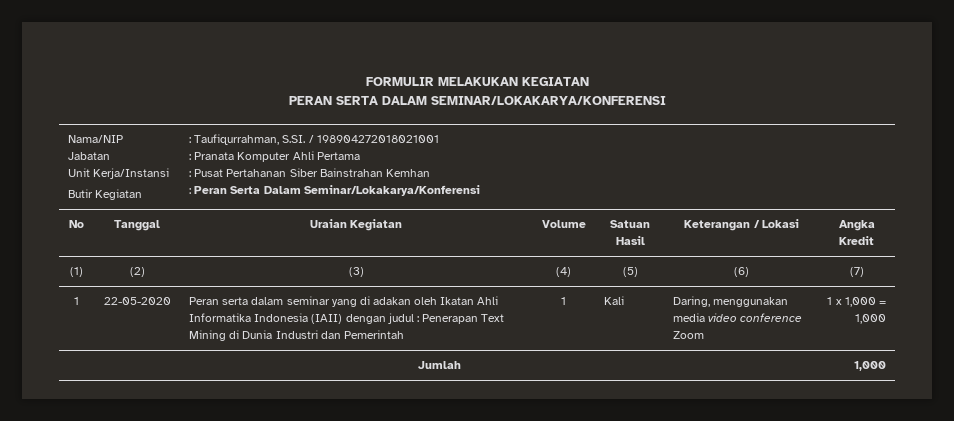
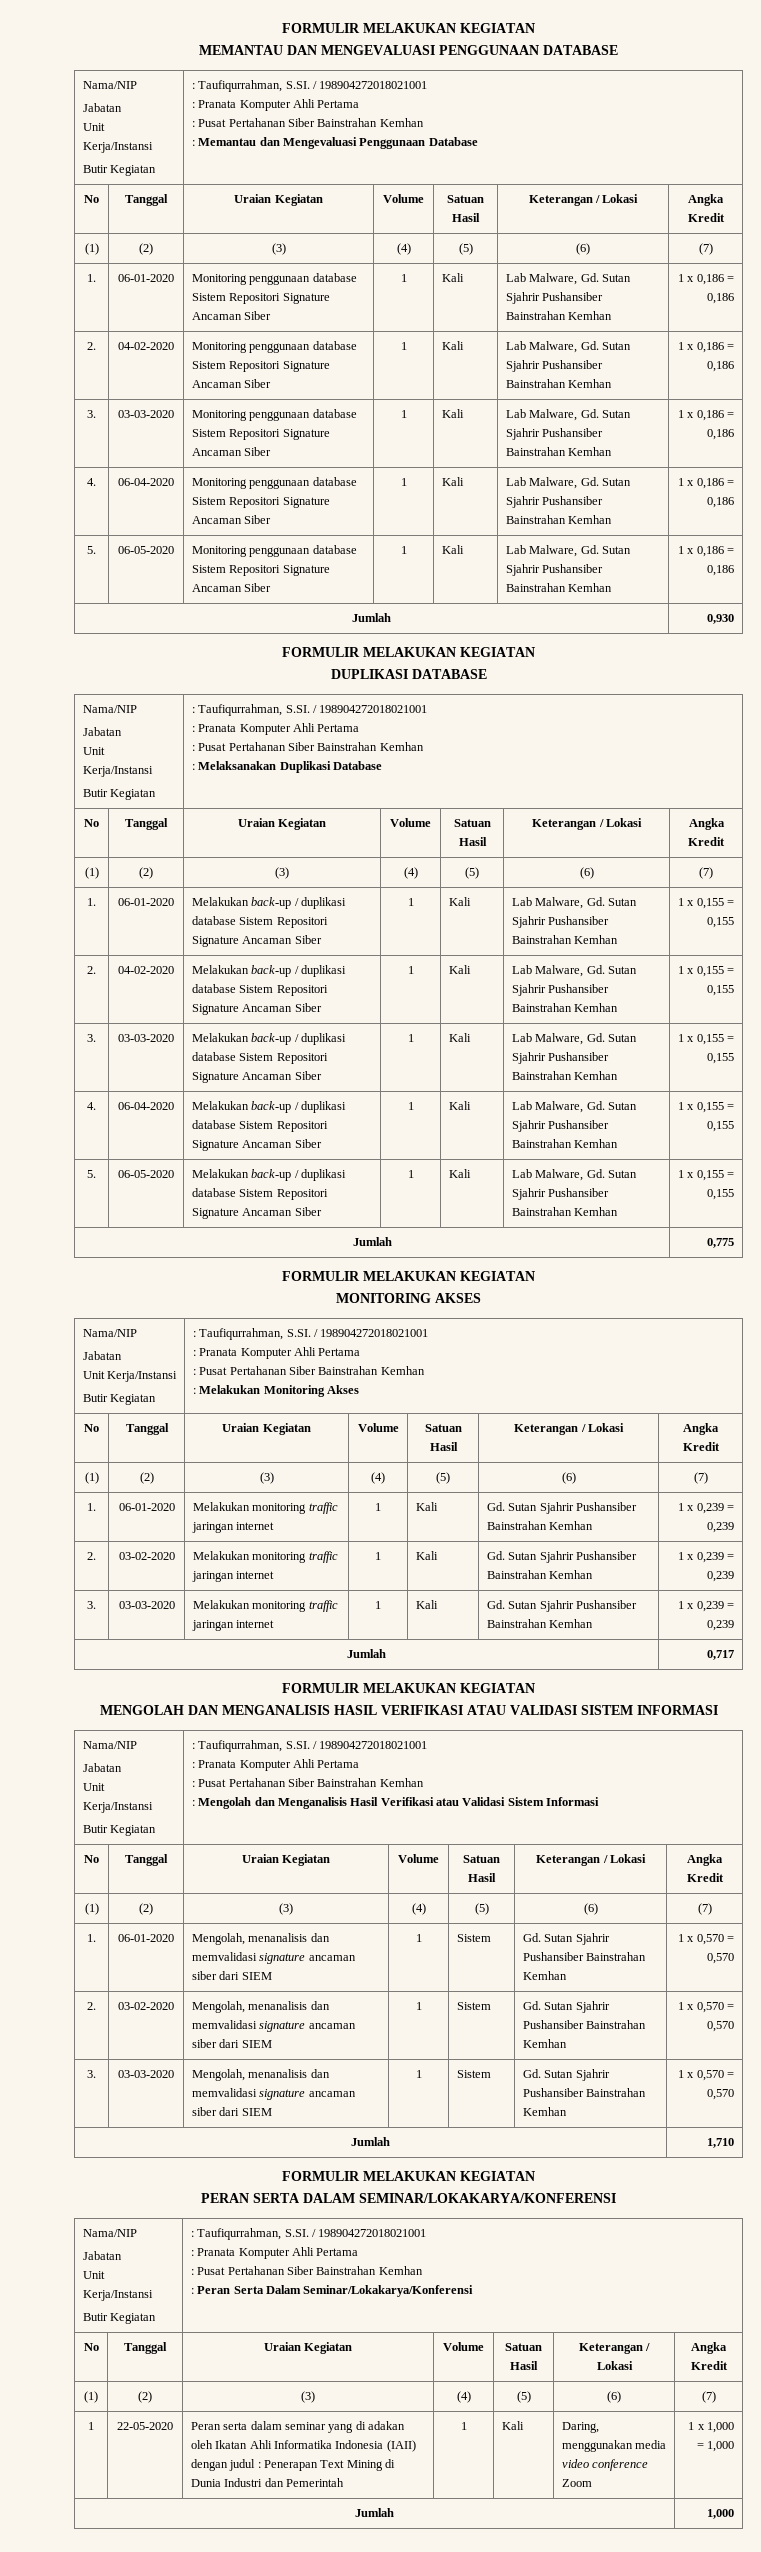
[365,77,589,86] FORMULIR MELAKUKAN KEGIATAN -> [282,23,535,33] [199,45,618,55] [82,81,137,89] [82,103,122,112] [82,123,105,131] [82,142,153,153] [82,165,157,176] [191,80,428,92] [191,99,360,111] [191,118,424,127] [191,137,478,149] [84,195,99,203] [125,194,168,206] [234,194,323,206] [383,194,424,203] [447,195,484,203] [452,213,480,222] [528,194,639,206] [688,194,724,206] [687,213,725,222] [84,243,99,255] [139,243,153,255] [271,243,286,255] [396,243,411,255] [458,243,473,255] [576,243,590,255] [698,243,713,255] [87,274,96,282] [118,274,174,282] [191,273,357,285] [191,293,330,304] [191,311,272,320] [400,274,407,282] [441,273,464,282] [505,273,631,285] [505,292,604,304] [505,311,613,320] [678,274,735,285] [707,293,735,304] [87,342,96,350] [118,342,174,350] [191,341,357,353] [191,361,330,372] [191,379,272,388] [400,342,407,350] [441,341,464,350] [505,341,631,353] [505,360,604,372] [505,379,613,388] [678,342,735,353] [707,361,735,372] [87,410,96,418] [118,410,174,418] [191,409,357,421] [191,429,330,440] [191,447,272,456] [400,410,407,418] [441,409,464,418] [505,409,631,421] [505,428,604,440] [505,447,613,456] [678,410,735,421] [707,429,735,440] [87,478,96,486] [118,478,174,486] [191,477,357,489] [191,497,330,508] [191,515,272,524] [400,478,407,486] [441,477,464,486] [505,477,631,489] [505,496,604,508] [505,515,613,524] [678,478,735,489] [707,497,735,508] [87,546,96,554] [118,546,174,554] [191,545,357,557] [191,565,330,576] [191,583,272,592] [400,546,407,554] [441,545,464,554] [505,545,631,557] [505,564,604,576] [505,583,613,592] [678,546,735,557] [707,565,735,576] [352,613,391,622] [707,614,735,624] [282,647,535,657] [330,669,487,679] [82,705,137,713] [82,727,122,736] [82,747,105,755] [82,766,153,777] [82,789,157,800] [191,704,428,716] [191,723,360,735] [191,742,424,751] [191,761,382,773] [84,819,99,827] [125,818,168,830] [237,818,327,830] [390,818,431,827] [453,819,491,827] [458,837,487,846] [532,818,642,830] [688,818,725,830] [688,837,725,846] [84,867,99,879] [139,867,153,879] [275,867,289,879] [403,867,418,879] [465,867,479,879] [579,867,594,879] [699,867,713,879] [87,898,96,906] [118,898,174,906] [191,897,346,909] [191,916,328,928] [191,935,322,947] [407,898,414,906] [448,897,471,906] [511,897,637,909] [511,916,610,928] [511,935,619,944] [678,898,735,909] [707,917,735,928] [87,966,96,974] [118,966,174,974] [191,965,346,977] [191,984,328,996] [191,1003,322,1015] [407,966,414,974] [448,965,471,974] [511,965,637,977] [511,984,610,996] [511,1003,619,1012] [678,966,735,977] [707,985,735,996] [87,1034,96,1042] [118,1034,174,1042] [191,1033,346,1045] [191,1052,328,1064] [191,1071,322,1083] [407,1034,414,1042] [448,1033,471,1042] [511,1033,637,1045] [511,1052,610,1064] [511,1071,619,1080] [678,1034,735,1045] [707,1053,735,1064] [87,1102,96,1110] [118,1102,174,1110] [191,1101,346,1113] [191,1120,328,1132] [191,1139,322,1151] [407,1102,414,1110] [448,1101,471,1110] [511,1101,637,1113] [511,1120,610,1132] [511,1139,619,1148] [678,1102,735,1113] [707,1121,735,1132] [87,1170,96,1178] [118,1170,174,1178] [191,1169,346,1181] [191,1188,328,1200] [191,1207,322,1219] [407,1170,414,1178] [448,1169,471,1178] [511,1169,637,1181] [511,1188,610,1200] [511,1207,619,1216] [678,1170,735,1181] [707,1189,735,1200] [352,1237,392,1246] [707,1238,735,1248] [282,1271,535,1281] [336,1293,481,1303] [82,1329,137,1337] [82,1351,122,1360] [82,1371,178,1382] [82,1394,157,1405] [192,1328,429,1340] [192,1347,361,1359] [192,1366,425,1375] [192,1385,359,1397] [84,1424,99,1432] [125,1423,169,1435] [222,1423,311,1435] [357,1423,399,1432] [424,1424,462,1432] [429,1442,458,1451] [514,1423,624,1435] [683,1423,719,1435] [682,1442,720,1451] [84,1472,99,1484] [139,1472,154,1484] [259,1472,274,1484] [371,1472,385,1484] [436,1472,450,1484] [561,1472,576,1484] [693,1472,708,1484] [87,1503,96,1511] [118,1503,175,1511] [192,1502,338,1514] [191,1522,275,1533] [375,1503,381,1511] [415,1502,438,1511] [486,1502,637,1514] [486,1521,594,1530] [678,1503,735,1514] [707,1522,735,1533] [87,1552,96,1560] [118,1552,175,1560] [192,1551,338,1563] [191,1571,275,1582] [375,1552,381,1560] [415,1551,438,1560] [486,1551,637,1563] [486,1570,594,1579] [678,1552,735,1563] [707,1571,735,1582] [87,1601,96,1609] [118,1601,175,1609] [192,1600,338,1612] [191,1620,275,1631] [375,1601,381,1609] [415,1600,438,1609] [486,1600,637,1612] [486,1619,594,1628] [678,1601,735,1612] [707,1620,735,1631] [347,1649,386,1658] [707,1650,735,1660] [282,1683,535,1693] [99,1705,718,1715] [82,1741,137,1749] [82,1763,122,1772] [82,1783,105,1791] [82,1802,153,1813] [82,1825,157,1836] [191,1740,428,1752] [191,1759,360,1771] [191,1778,424,1787] [191,1797,600,1809] [84,1855,99,1863] [125,1854,168,1866] [241,1854,331,1866] [398,1854,439,1863] [463,1855,500,1863] [468,1873,496,1882] [536,1854,646,1866] [687,1854,723,1866] [686,1873,724,1882] [84,1903,99,1915] [139,1903,153,1915] [279,1903,293,1915] [411,1903,426,1915] [474,1903,489,1915] [583,1903,598,1915] [697,1903,712,1915] [87,1934,96,1942] [118,1934,174,1942] [191,1933,330,1945] [191,1952,356,1964] [191,1971,272,1980] [415,1934,422,1942] [456,1934,491,1942] [522,1933,610,1945] [522,1952,647,1961] [522,1971,567,1980] [678,1934,735,1945] [707,1953,735,1964] [87,2002,96,2010] [118,2002,174,2010] [191,2001,330,2013] [191,2020,356,2032] [191,2039,272,2048] [415,2002,422,2010] [456,2002,491,2010] [522,2001,610,2013] [522,2020,647,2029] [522,2039,567,2048] [678,2002,735,2013] [707,2021,735,2032] [87,2070,96,2078] [118,2070,174,2078] [191,2069,330,2081] [191,2088,356,2100] [191,2107,272,2116] [415,2070,422,2078] [456,2070,491,2078] [522,2069,610,2081] [522,2088,647,2097] [522,2107,567,2116] [678,2070,735,2081] [707,2089,735,2100] [351,2137,390,2146] [707,2138,735,2148] [282,2171,535,2181] FORMULIR MELAKUKAN KEGIATAN // MEMANTAU DAN MENGEVALUASI PENGGUNAAN DATABASE // Nama/NIP // Jabatan // Unit Kerja/Instansi // Butir Kegiatan | : Taufiqurrahman, S.SI. / 198904272018021001 // : Pranata Komputer Ahli Pertama // : Pusat Pertahanan Siber Bainstrahan Kemhan // : Memantau dan Mengevaluasi Penggunaan Database // No | Tanggal | Uraian Kegiatan | Volume | Satuan Hasil | Keterangan / Lokasi | Angka Kredit // (1) | (2) | (3) | (4) | (5) | (6) | (7) // 1. | 06-01-2020 | Monitoring penggunaan database Sistem Repositori Signature Ancaman Siber | 1 | Kali | Lab Malware, Gd. Sutan Sjahrir Pushansiber Bainstrahan Kemhan | 1 x 0,186 = 0,186 // 2. | 04-02-2020 | Monitoring penggunaan database Sistem Repositori Signature Ancaman Siber | 1 | Kali | Lab Malware, Gd. Sutan Sjahrir Pushansiber Bainstrahan Kemhan | 1 x 0,186 = 0,186 // 3. | 03-03-2020 | Monitoring penggunaan database Sistem Repositori Signature Ancaman Siber | 1 | Kali | Lab Malware, Gd. Sutan Sjahrir Pushansiber Bainstrahan Kemhan | 1 x 0,186 = 0,186 // 4. | 06-04-2020 | Monitoring penggunaan database Sistem Repositori Signature Ancaman Siber | 1 | Kali | Lab Malware, Gd. Sutan Sjahrir Pushansiber Bainstrahan Kemhan | 1 x 0,186 = 0,186 // 5. | 06-05-2020 | Monitoring penggunaan database Sistem Repositori Signature Ancaman Siber | 1 | Kali | Lab Malware, Gd. Sutan Sjahrir Pushansiber Bainstrahan Kemhan | 1 x 0,186 = 0,186 // Jumlah | 0,930 // FORMULIR MELAKUKAN KEGIATAN // DUPLIKASI DATABASE // Nama/NIP // Jabatan // Unit Kerja/Instansi // Butir Kegiatan | : Taufiqurrahman, S.SI. / 198904272018021001 // : Pranata Komputer Ahli Pertama // : Pusat Pertahanan Siber Bainstrahan Kemhan // : Melaksanakan Duplikasi Database // No | Tanggal | Uraian Kegiatan | Volume | Satuan Hasil | Keterangan / Lokasi | Angka Kredit // (1) | (2) | (3) | (4) | (5) | (6) | (7) // 1. | 06-01-2020 | Melakukan back-up / duplikasi database Sistem Repositori Signature Ancaman Siber | 1 | Kali | Lab Malware, Gd. Sutan Sjahrir Pushansiber Bainstrahan Kemhan | 1 x 0,155 = 0,155 // 2. | 04-02-2020 | Melakukan back-up / duplikasi database Sistem Repositori Signature Ancaman Siber | 1 | Kali | Lab Malware, Gd. Sutan Sjahrir Pushansiber Bainstrahan Kemhan | 1 x 0,155 = 0,155 // 3. | 03-03-2020 | Melakukan back-up / duplikasi database Sistem Repositori Signature Ancaman Siber | 1 | Kali | Lab Malware, Gd. Sutan Sjahrir Pushansiber Bainstrahan Kemhan | 1 x 0,155 = 0,155 // 4. | 06-04-2020 | Melakukan back-up / duplikasi database Sistem Repositori Signature Ancaman Siber | 1 | Kali | Lab Malware, Gd. Sutan Sjahrir Pushansiber Bainstrahan Kemhan | 1 x 0,155 = 0,155 // 5. | 06-05-2020 | Melakukan back-up / duplikasi database Sistem Repositori Signature Ancaman Siber | 1 | Kali | Lab Malware, Gd. Sutan Sjahrir Pushansiber Bainstrahan Kemhan | 1 x 0,155 = 0,155 // Jumlah | 0,775 // FORMULIR MELAKUKAN KEGIATAN // MONITORING AKSES // Nama/NIP // Jabatan // Unit Kerja/Instansi // Butir Kegiatan | : Taufiqurrahman, S.SI. / 198904272018021001 // : Pranata Komputer Ahli Pertama // : Pusat Pertahanan Siber Bainstrahan Kemhan // : Melakukan Monitoring Akses // No | Tanggal | Uraian Kegiatan | Volume | Satuan Hasil | Keterangan / Lokasi | Angka Kredit // (1) | (2) | (3) | (4) | (5) | (6) | (7) // 1. | 06-01-2020 | Melakukan monitoring traffic jaringan internet | 1 | Kali | Gd. Sutan Sjahrir Pushansiber Bainstrahan Kemhan | 1 x 0,239 = 0,239 // 2. | 03-02-2020 | Melakukan monitoring traffic jaringan internet | 1 | Kali | Gd. Sutan Sjahrir Pushansiber Bainstrahan Kemhan | 1 x 0,239 = 0,239 // 3. | 03-03-2020 | Melakukan monitoring traffic jaringan internet | 1 | Kali | Gd. Sutan Sjahrir Pushansiber Bainstrahan Kemhan | 1 x 0,239 = 0,239 // Jumlah | 0,717 // FORMULIR MELAKUKAN KEGIATAN // MENGOLAH DAN MENGANALISIS HASIL VERIFIKASI ATAU VALIDASI SISTEM INFORMASI // Nama/NIP // Jabatan // Unit Kerja/Instansi // Butir Kegiatan | : Taufiqurrahman, S.SI. / 198904272018021001 // : Pranata Komputer Ahli Pertama // : Pusat Pertahanan Siber Bainstrahan Kemhan // : Mengolah dan Menganalisis Hasil Verifikasi atau Validasi Sistem Informasi // No | Tanggal | Uraian Kegiatan | Volume | Satuan Hasil | Keterangan / Lokasi | Angka Kredit // (1) | (2) | (3) | (4) | (5) | (6) | (7) // 1. | 06-01-2020 | Mengolah, menanalisis dan memvalidasi signature ancaman siber dari SIEM | 1 | Sistem | Gd. Sutan Sjahrir Pushansiber Bainstrahan Kemhan | 1 x 0,570 = 0,570 // 2. | 03-02-2020 | Mengolah, menanalisis dan memvalidasi signature ancaman siber dari SIEM | 1 | Sistem | Gd. Sutan Sjahrir Pushansiber Bainstrahan Kemhan | 1 x 0,570 = 0,570 // 3. | 03-03-2020 | Mengolah, menanalisis dan memvalidasi signature ancaman siber dari SIEM | 1 | Sistem | Gd. Sutan Sjahrir Pushansiber Bainstrahan Kemhan | 1 x 0,570 = 0,570 // Jumlah | 1,710 // FORMULIR MELAKUKAN KEGIATAN

